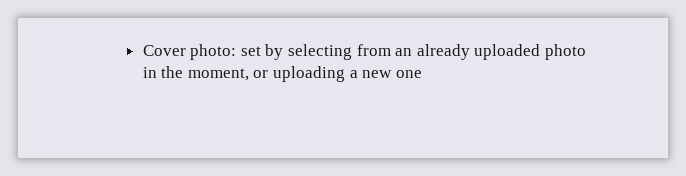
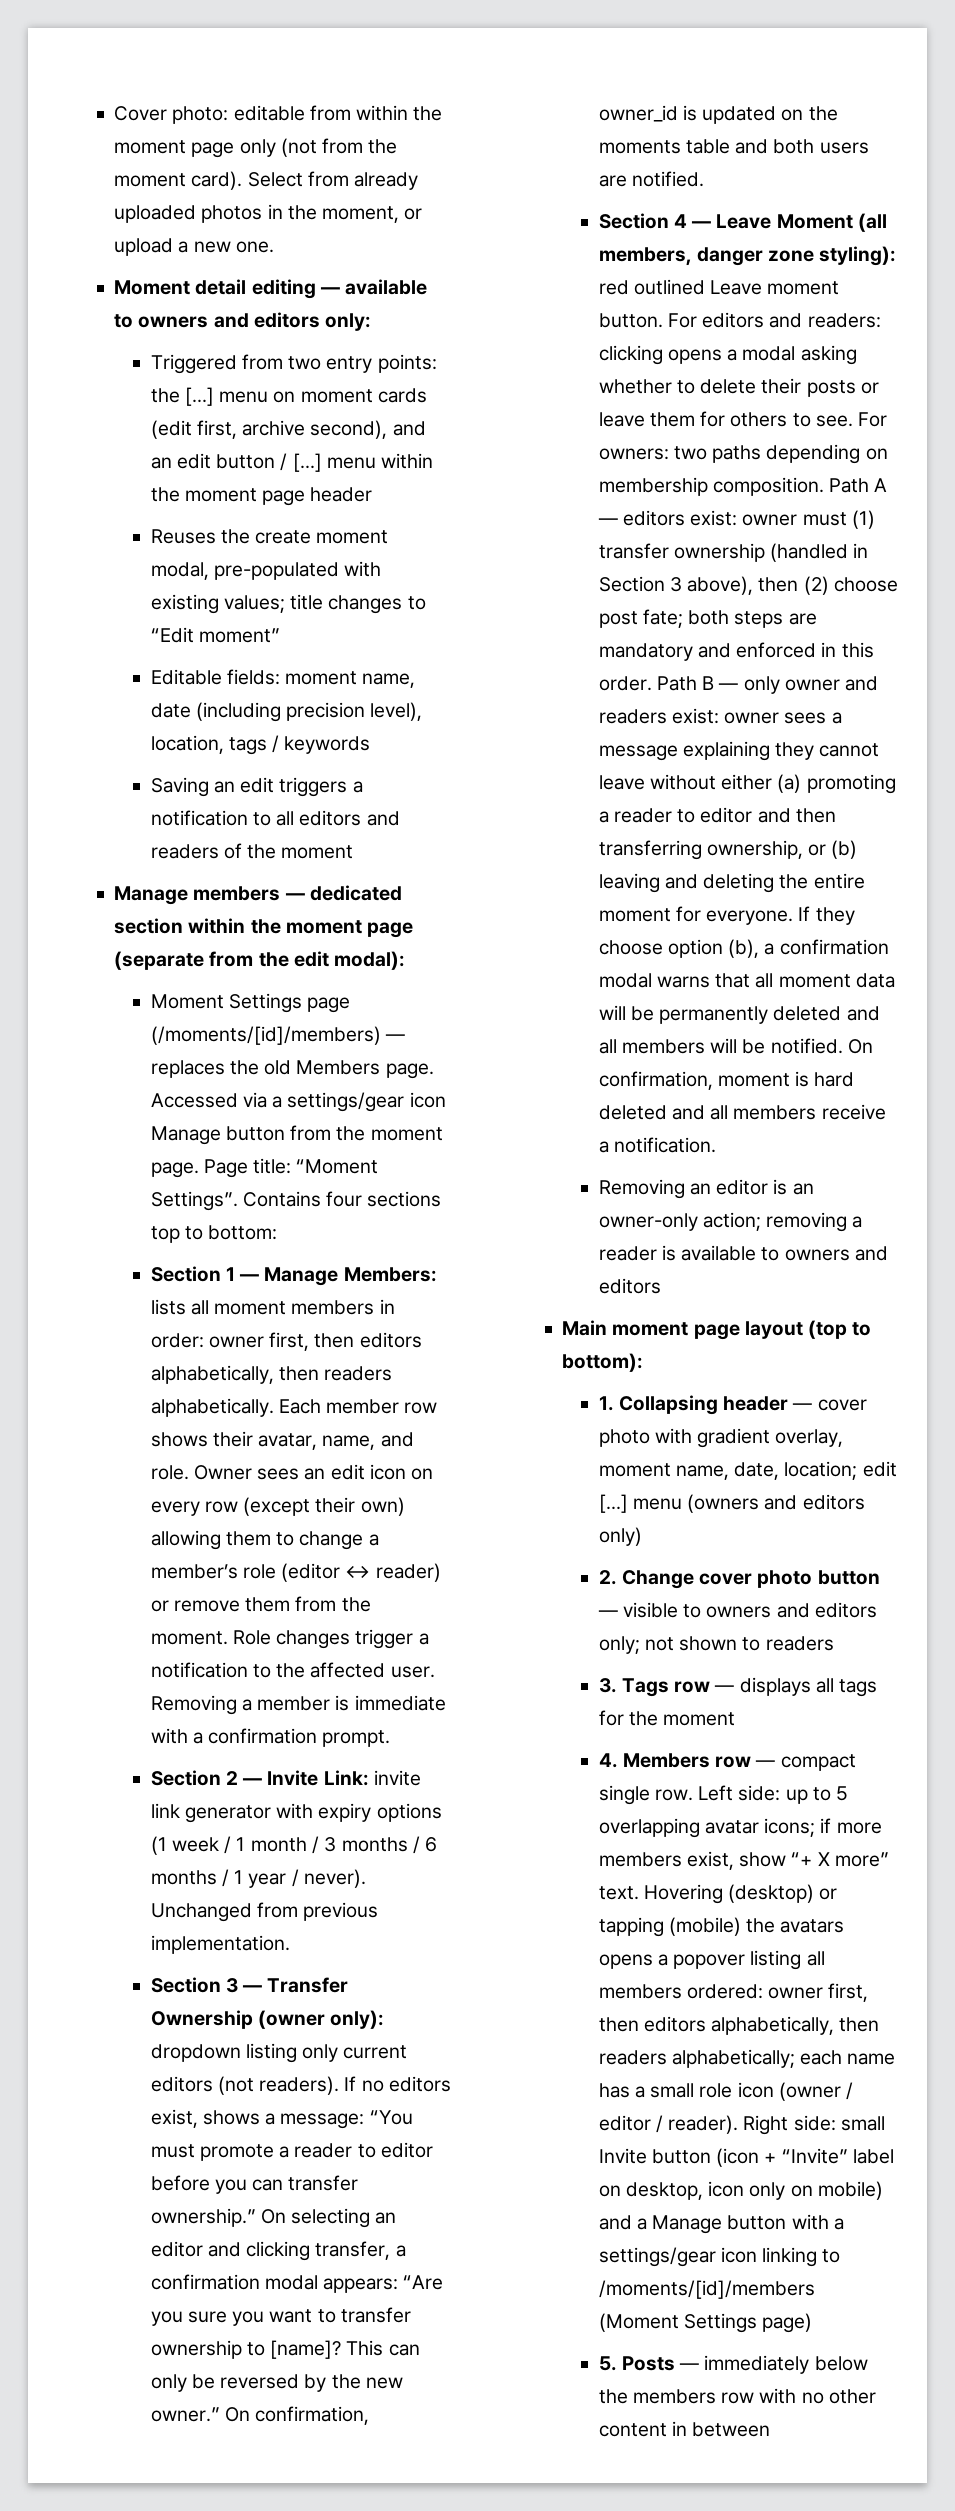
[240,44,413,60] set by selecting from an -> [233,105,443,121] [114,138,398,158] [114,171,349,190] editable from within the moment page only (not from the moment card). Select from
[544,44,586,60] photo -> [201,205,263,223] photos
[273,66,346,82] uploading -> [114,238,174,256] upload
[395,70,422,78] one -> [235,241,274,253] [114,279,428,299] [114,312,372,331] [150,354,437,374] [150,387,427,406] [150,420,426,439] [150,453,434,472] [150,487,373,506] [150,529,389,544] [150,561,382,580] [150,594,426,614] [150,627,280,643] [150,669,416,688] [150,702,423,722] [150,735,371,755] [150,777,363,797] [150,810,400,826] [150,843,354,859] [114,885,402,905] [114,918,414,938] [114,951,406,970] [150,993,351,1013] [150,1026,405,1045] [150,1060,434,1079] [150,1092,446,1112] [150,1125,443,1145] [150,1158,379,1178] [150,1191,442,1211] [150,1225,278,1243] [150,1266,437,1286] [150,1299,395,1315] [150,1332,422,1351] [150,1365,393,1384] [150,1398,438,1417] [150,1431,414,1450] [150,1464,434,1480] [150,1497,405,1516] [150,1530,379,1550] [150,1563,441,1582] [150,1596,371,1612] [150,1629,429,1649] [150,1662,435,1678] [150,1695,446,1715] [150,1728,391,1747] [150,1770,421,1786] [150,1803,442,1823] [150,1836,438,1855] [150,1869,366,1888] [150,1902,379,1922] [150,1935,290,1954] [150,1977,349,1993] [150,2010,385,2029] [150,2043,408,2063] [150,2076,451,2095] [150,2109,413,2129] [150,2142,433,2161] [150,2175,359,2194] [150,2208,397,2228] [150,2241,406,2261] [150,2274,444,2293] [150,2307,411,2326] [150,2340,420,2359] [150,2374,403,2392] [150,2406,370,2425] [598,105,838,124] [598,139,869,154] [598,171,704,187] [598,213,887,232] [598,246,897,266] [598,279,840,295] [598,312,881,328] [598,345,857,365] [598,378,879,397] [598,411,888,427] [598,444,888,464] [598,477,888,496] [597,510,875,529] [598,543,869,562] [598,576,898,595] [598,609,817,628] [598,642,874,661] [598,676,879,694] [598,708,842,724] [598,741,880,761] [598,774,896,794] [598,807,836,823] [598,840,858,860] [598,873,865,893] [598,906,855,925] [598,939,889,958] [598,973,895,988] [598,1005,880,1024] [598,1038,873,1054] [598,1071,855,1090] [598,1104,886,1120] [598,1137,716,1153] [598,1179,814,1199] [598,1212,863,1232] [598,1245,888,1261] [598,1278,661,1294] [562,1320,872,1340] [562,1353,644,1372] [598,1395,867,1415] [598,1428,844,1448] [598,1461,897,1480] [598,1494,865,1513] [598,1527,642,1546] [598,1570,880,1589] [597,1602,877,1618] [598,1636,834,1654] [598,1677,878,1697] [598,1710,736,1726] [598,1753,856,1771] [598,1785,849,1805] [598,1818,882,1838] [598,1851,889,1870] [598,1884,838,1904] [598,1917,845,1937] [598,1950,825,1970] [598,1983,869,2002] [598,2016,880,2035] [598,2049,896,2068] [598,2082,854,2101] [598,2115,885,2135] [598,2148,894,2167] [598,2181,883,2200] [598,2214,844,2234] [598,2247,841,2267] [598,2280,815,2299] [598,2313,813,2333] [598,2355,868,2374] [598,2388,876,2404] [598,2421,771,2437] one. // Moment detail editing — available to owners and editors only: // Triggered from two entry points: the [...] menu on moment cards (edit first, archive second), and an edit button / [...] menu within the moment page header // Reuses the create moment modal, pre-populated with existing values; title changes to “Edit moment” // Editable fields: moment name, date (including precision level), location, tags / keywords // Saving an edit triggers a notification to all editors and readers of the moment // Manage members — dedicated section within the moment page (separate from the edit modal): // Moment Settings page (/moments/[id]/members) — replaces the old Members page. Accessed via a settings/gear icon Manage button from the moment page. Page title: “Moment Settings”. Contains four sections top to bottom: // Section 1 — Manage Members: lists all moment members in order: owner first, then editors alphabetically, then readers alphabetically. Each member row shows their avatar, name, and role. Owner sees an edit icon on every row (except their own) allowing them to change a member’s role (editor ↔ reader) or remove them from the moment. Role changes trigger a notification to the affected user. Removing a member is immediate with a confirmation prompt. // Section 2 — Invite Link: invite link generator with expiry options (1 week / 1 month / 3 months / 6 months / 1 year / never). Unchanged from previous implementation. // Section 3 — Transfer Ownership (owner only): dropdown listing only current editors (not readers). If no editors exist, shows a message: “You must promote a reader to editor before you can transfer ownership.” On selecting an editor and clicking transfer, a confirmation modal appears: “Are you sure you want to transfer ownership to [name]? This can only be reversed by the new owner.” On confirmation, owner_id is updated on the moments table and both users are notified. // Section 4 — Leave Moment (all members, danger zone styling): red outlined Leave moment button. For editors and readers: clicking opens a modal asking whether to delete their posts or leave them for others to see. For owners: two paths depending on membership composition. Path A — editors exist: owner must (1) transfer ownership (handled in Section 3 above), then (2) choose post fate; both steps are mandatory and enforced in this order. Path B — only owner and readers exist: owner sees a message explaining they cannot leave without either (a) promoting a reader to editor and then transferring ownership, or (b) leaving and deleting the entire moment for everyone. If they choose option (b), a confirmation modal warns that all moment data will be permanently deleted and all members will be notified. On confirmation, moment is hard deleted and all members receive a notification. // Removing an editor is an owner-only action; removing a reader is available to owners and editors // Main moment page layout (top to bottom): // 1. Collapsing header — cover photo with gradient overlay, moment name, date, location; edit [...] menu (owners and editors only) // 2. Change cover photo button — visible to owners and editors only; not shown to readers // 3. Tags row — displays all tags for the moment // 4. Members row — compact single row. Left side: up to 5 overlapping avatar icons; if more members exist, show “+ X more” text. Hovering (desktop) or tapping (mobile) the avatars opens a popover listing all members ordered: owner first, then editors alphabetically, then readers alphabetically; each name has a small role icon (owner / editor / reader). Right side: small Invite button (icon + “Invite” label on desktop, icon only on mobile) and a Manage button with a settings/gear icon linking to /moments/[id]/members (Moment Settings page) // 5. Posts — immediately below the members row with no other content in between

